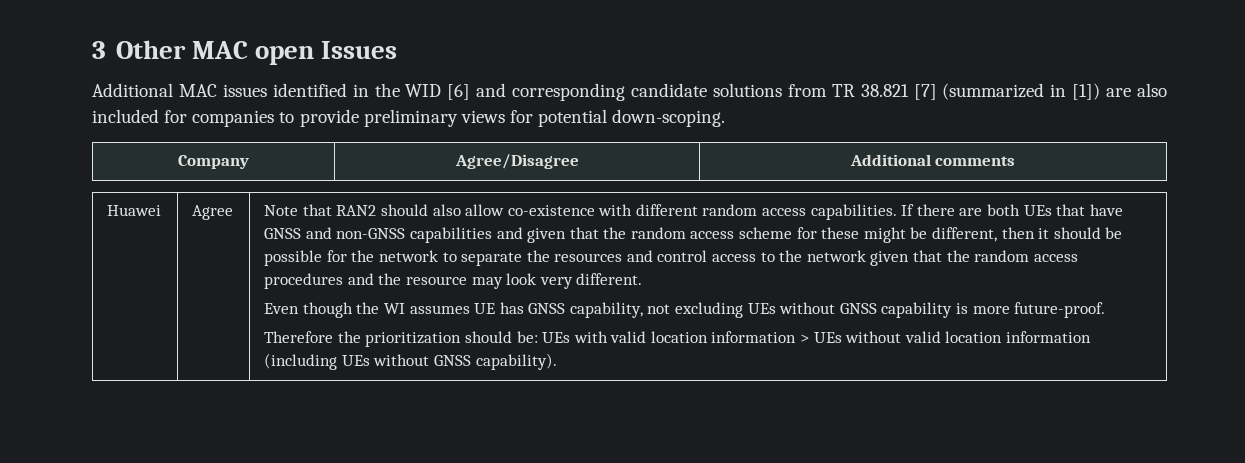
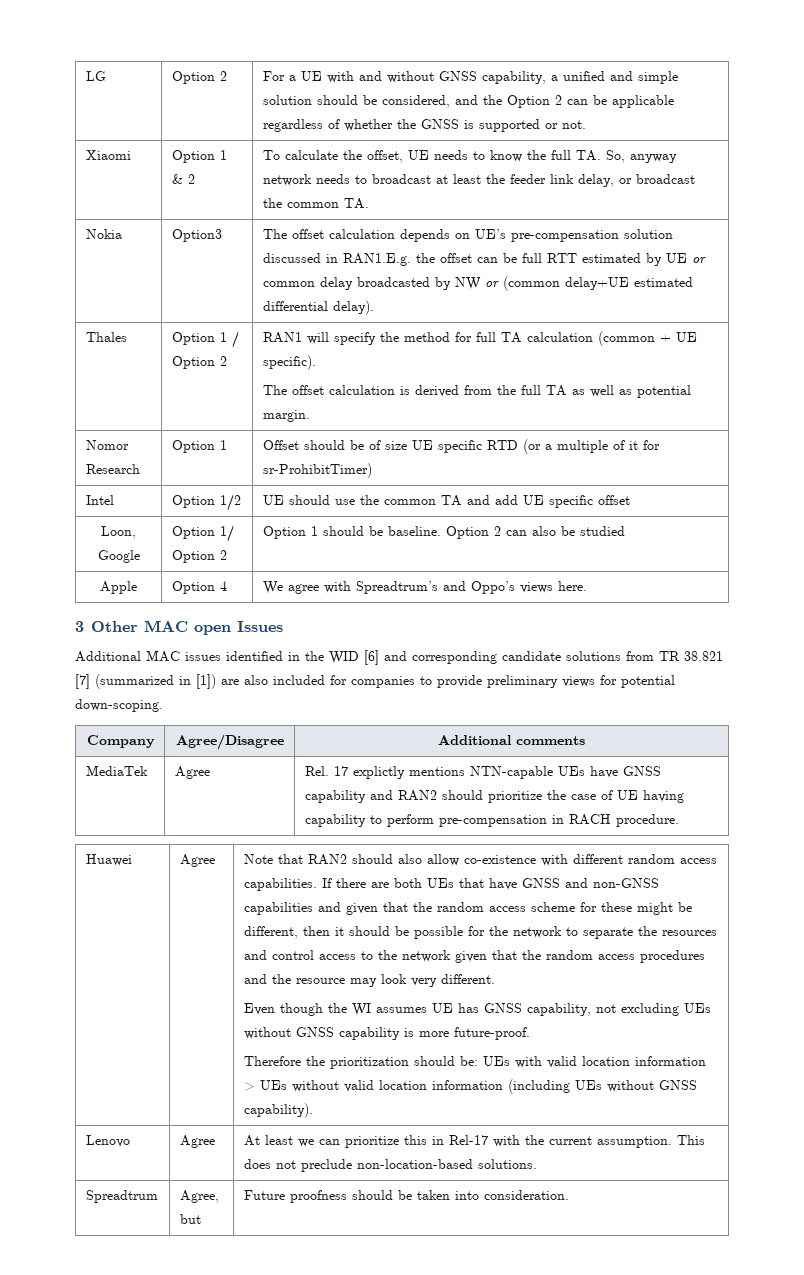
(92, 50) none -> [85,71,106,81] [171,71,227,84] [262,71,678,84] [262,95,674,108] [262,119,586,132] [85,150,131,160] [171,150,227,163] [171,174,195,184] [262,150,677,163] [262,174,695,187] [262,198,369,209] [85,229,122,239] [171,229,222,242] [262,229,673,242] [262,253,706,266] [262,276,693,291] [262,300,374,315] [85,332,127,342] [171,331,239,348] [171,356,227,369] [262,331,697,346] [262,355,316,370] [262,385,691,398] [262,410,310,422] [85,440,129,450] [85,464,140,474] [171,440,227,453] [262,439,660,454] [262,463,372,478] [85,495,114,505] [171,494,241,511] [262,495,630,508] [101,526,136,539] [97,550,140,563] [171,525,234,542] [171,550,227,563] [262,526,625,539] [100,581,137,594] [171,581,227,594] [262,581,587,594] LG | Option 2 | For a UE with and without GNSS capability, a unified and simple solution should be considered, and the Option 2 can be applicable regardless of whether the GNSS is supported or not. // Xiaomi | Option 1 & 2 | To calculate the offset, UE needs to know the full TA. So, anyway network needs to broadcast at least the feeder link delay, or broadcast the common TA. // Nokia | Option3 | The offset calculation depends on UE’s pre-compensation solution discussed in RAN1.E.g. the offset can be full RTT estimated by UE or common delay broadcasted by NW or (common delay+UE estimated differential delay). // Thales | Option 1 / Option 2 | RAN1 will specify the method for full TA calculation (common + UE specific). // The offset calculation is derived from the full TA as well as potential margin. // Nomor Research | Option 1 | Offset should be of size UE specific RTD (or a multiple of it for sr-ProhibitTimer) // Intel | Option 1/2 | UE should use the common TA and add UE specific offset // Loon, Google | Option 1/ Option 2 | Option 1 should be baseline. Option 2 can also be studied // Apple | Option 4 | We agree with Spreadtrum’s and Oppo’s views here. //
(1016, 161) none -> [85,765,148,776] [174,766,210,779] [304,766,661,779] [304,790,684,803] [304,814,679,827] // MediaTek | Agree | Rel. 17 explictly mentions NTN-capable UEs have GNSS capability and RAN2 should prioritize the case of UE having capability to perform pre-compensation in RACH procedure.
(557, 361) none -> [85,1135,130,1147] [179,1135,215,1148] [243,1135,705,1148] [243,1159,537,1172] [85,1190,158,1203] [179,1190,219,1203] [179,1214,201,1224] [243,1190,569,1203] // Lenovo | Agree | At least we can prioritize this in Rel-17 with the current assumption. This does not preclude non-location-based solutions. // Spreadtrum | Agree, but | Future proofness should be taken into consideration.

